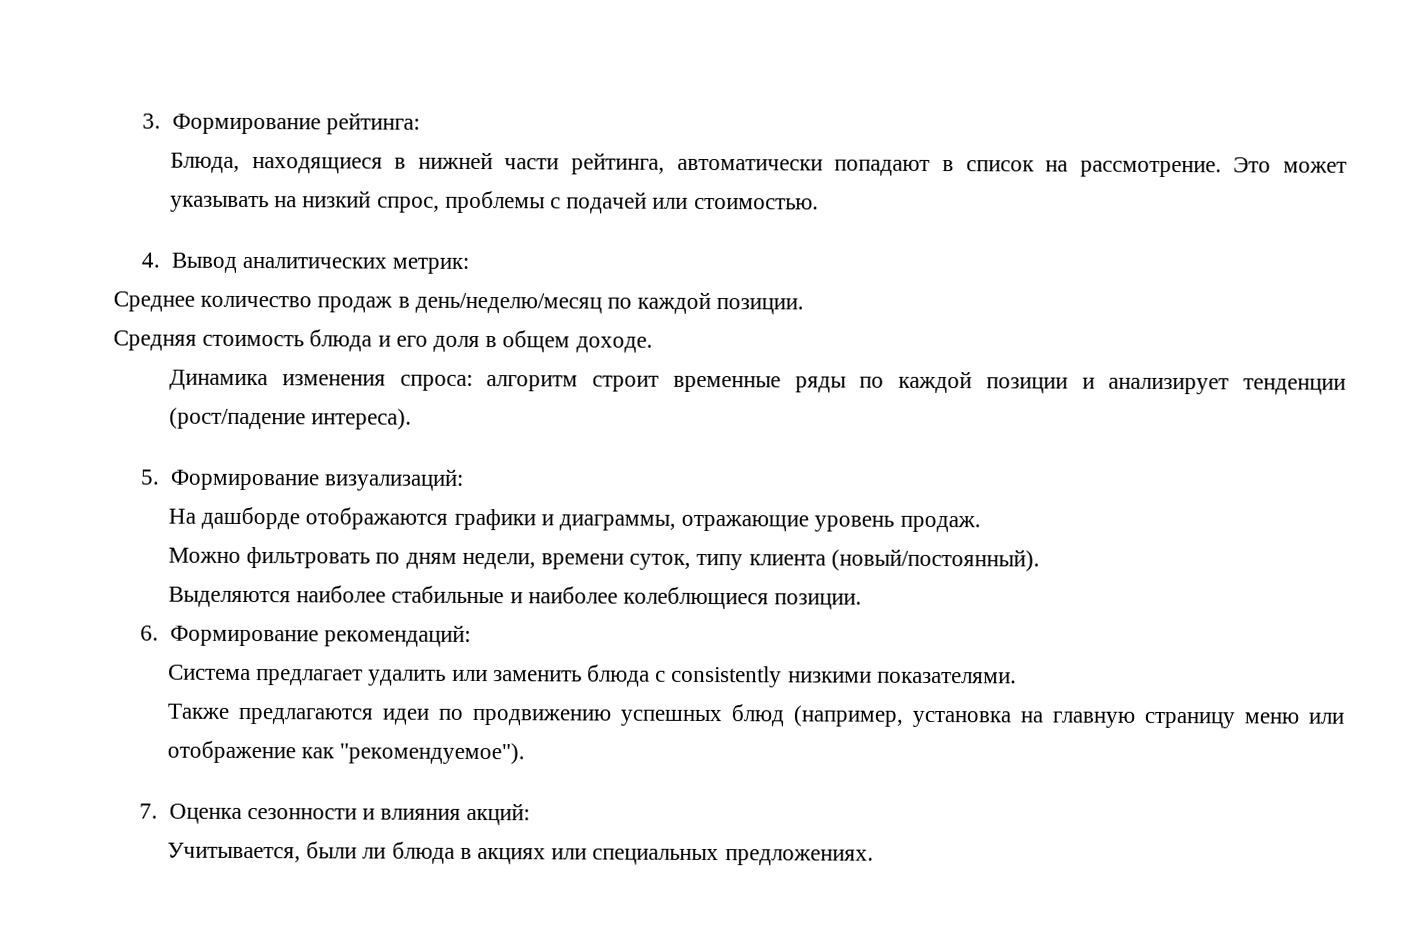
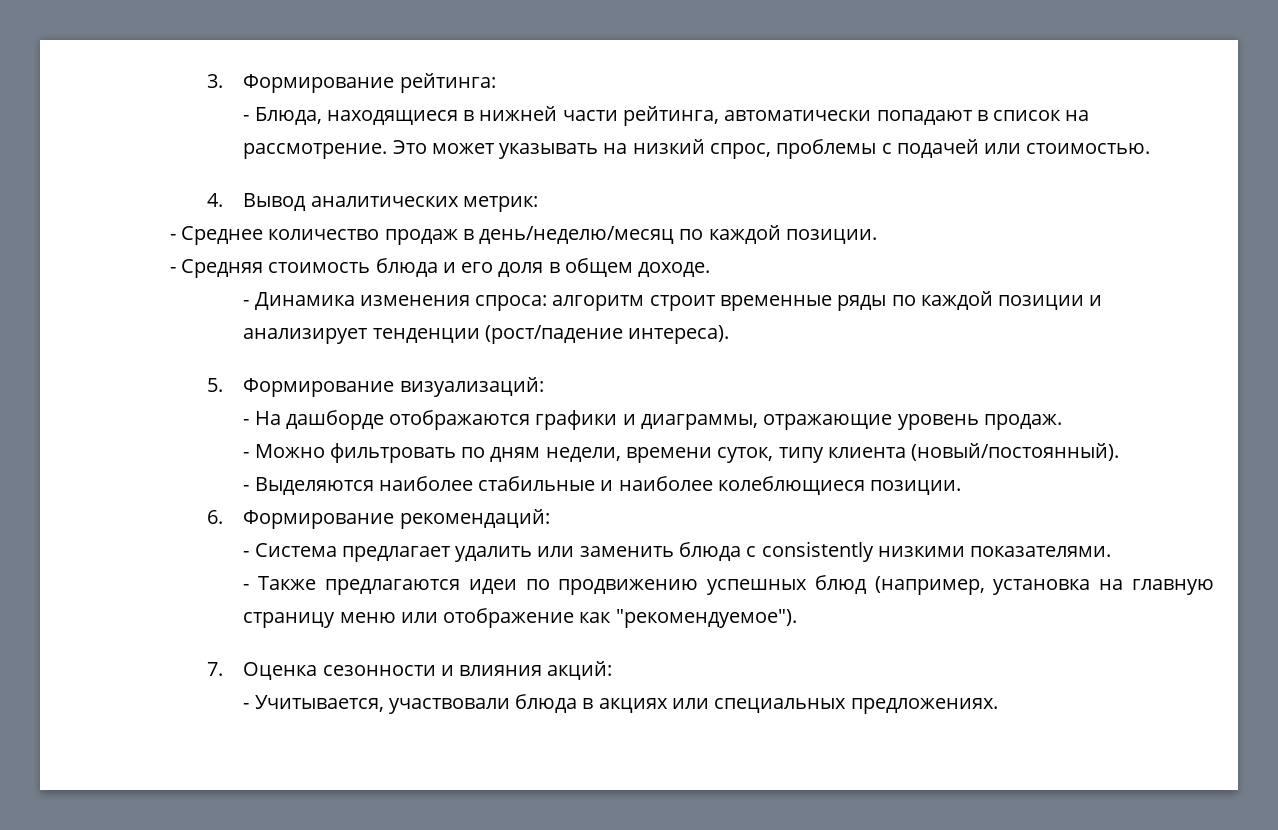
(420, 123) none -> [243,115,250,121] -
(469, 265) none -> [169,234,176,240] -
(805, 306) none -> [169,267,176,273] -
(653, 344) none -> [243,300,250,306] -
(464, 479) none -> [243,419,250,425] -
(981, 524) none -> [243,452,250,458] -
(1040, 560) none -> [243,485,250,491] -
(471, 635) none -> [243,551,250,557] -
(1017, 677) none -> [243,584,250,590] -
[167,841,387,863] Учитывается, были ли -> [243,695,510,714] - Учитывается, участвовали

